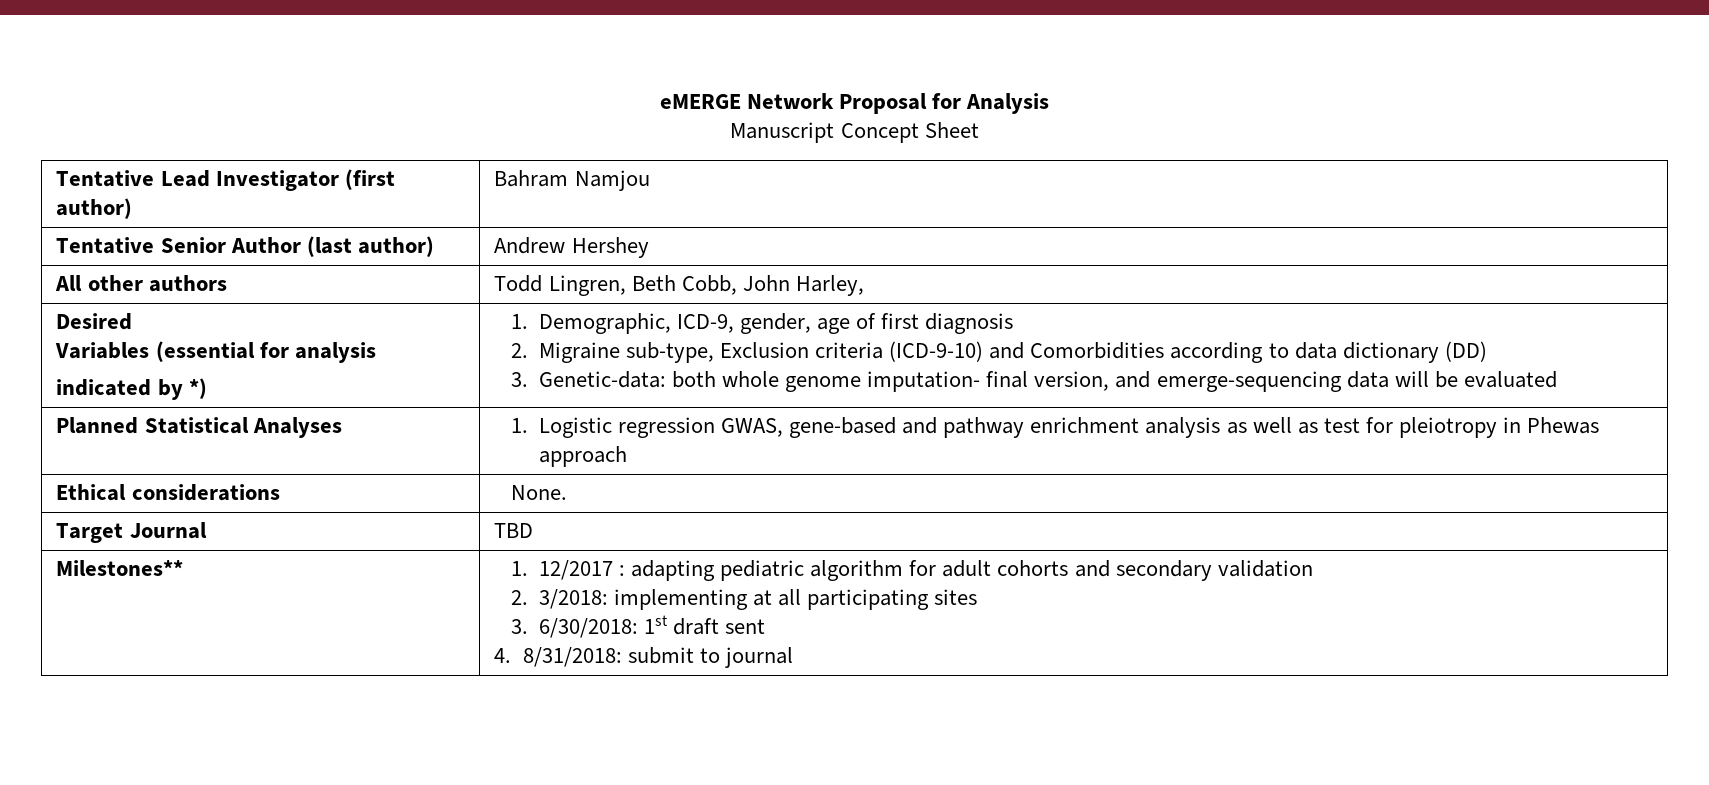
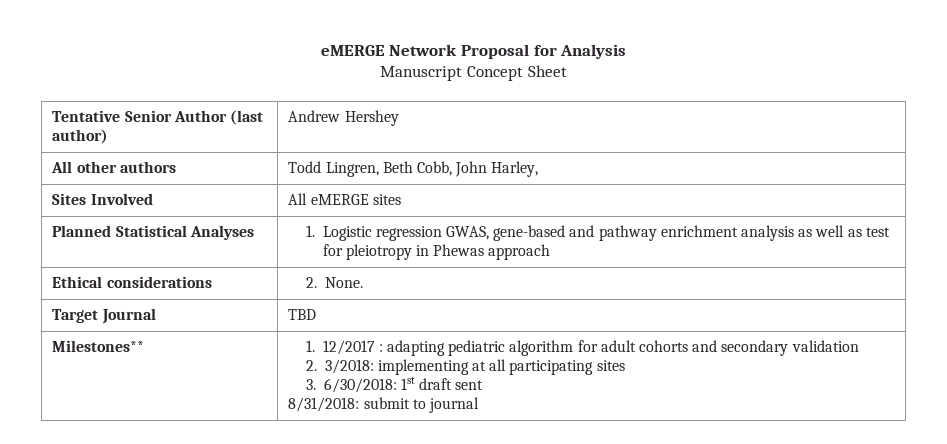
[56,169,395,191] [56,198,133,219] [494,170,650,191] // Tentative Lead Investigator (first author) | Bahram Namjou -> (567, 71) none
[56,313,133,330] [55,341,376,363] [56,378,207,400] [510,313,1014,334] [510,341,1487,363] [510,371,1557,392] Desired // Variables (essential for analysis // indicated by *) | 1. Demographic, ICD-9, gender, age of first diagnosis // 2. Migraine sub-type, Exclusion criteria (ICD-9-10) and Comorbidities according to data dictionary (DD) // 3. Genetic-data: both whole genome imputation- final version, and emerge-sequencing data will be evaluated -> [52,193,153,205] [288,193,401,205] Sites Involved | All eMERGE sites
(280, 492) none -> [305,277,317,288] 2.
[494,648,512,663] 4. -> (484, 385) none

